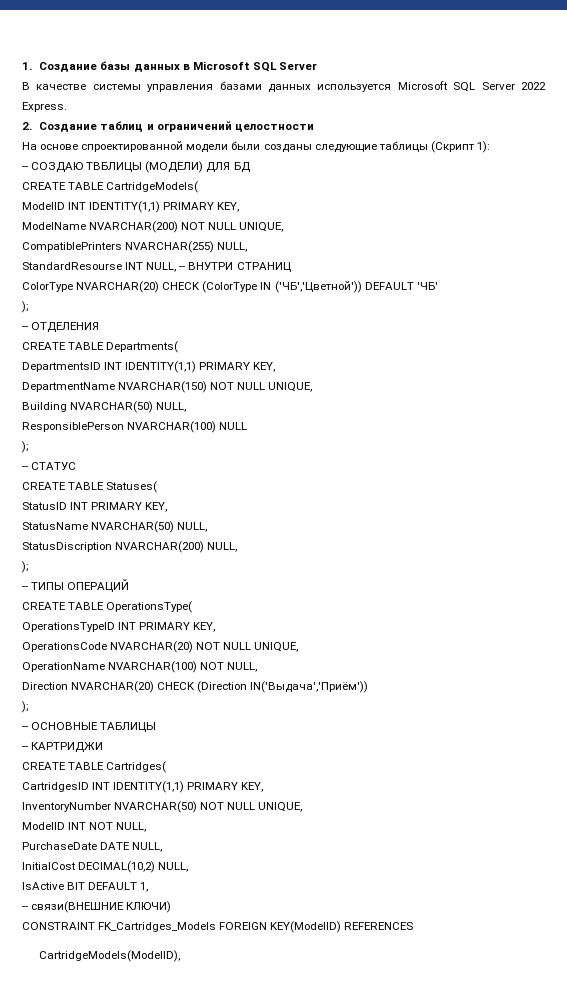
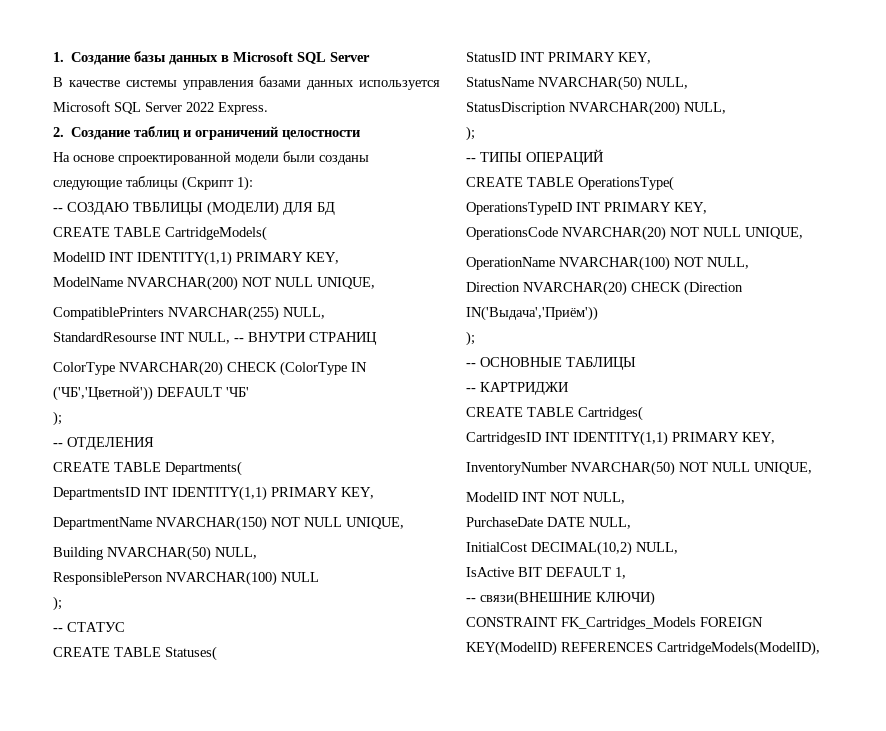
(414, 926) // -> (653, 647) none

